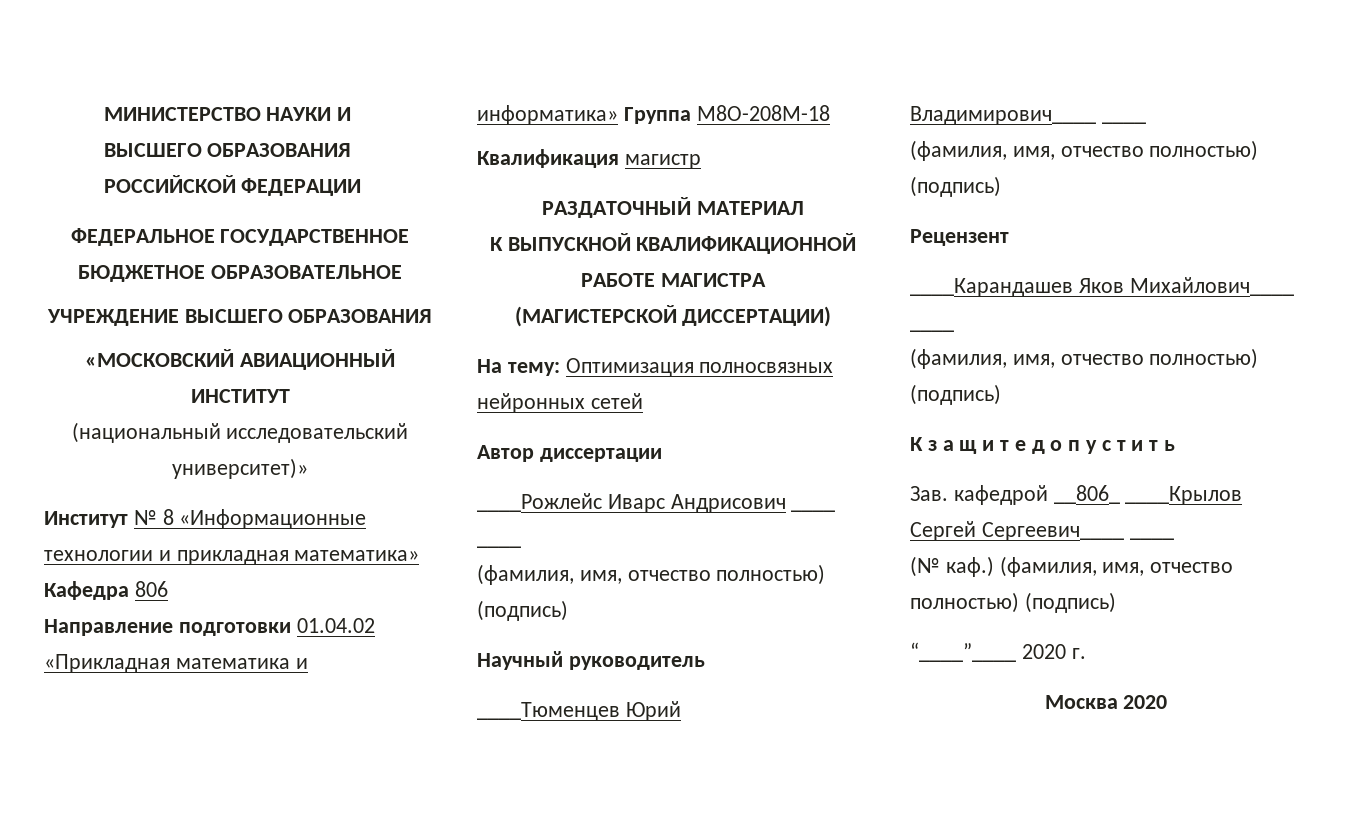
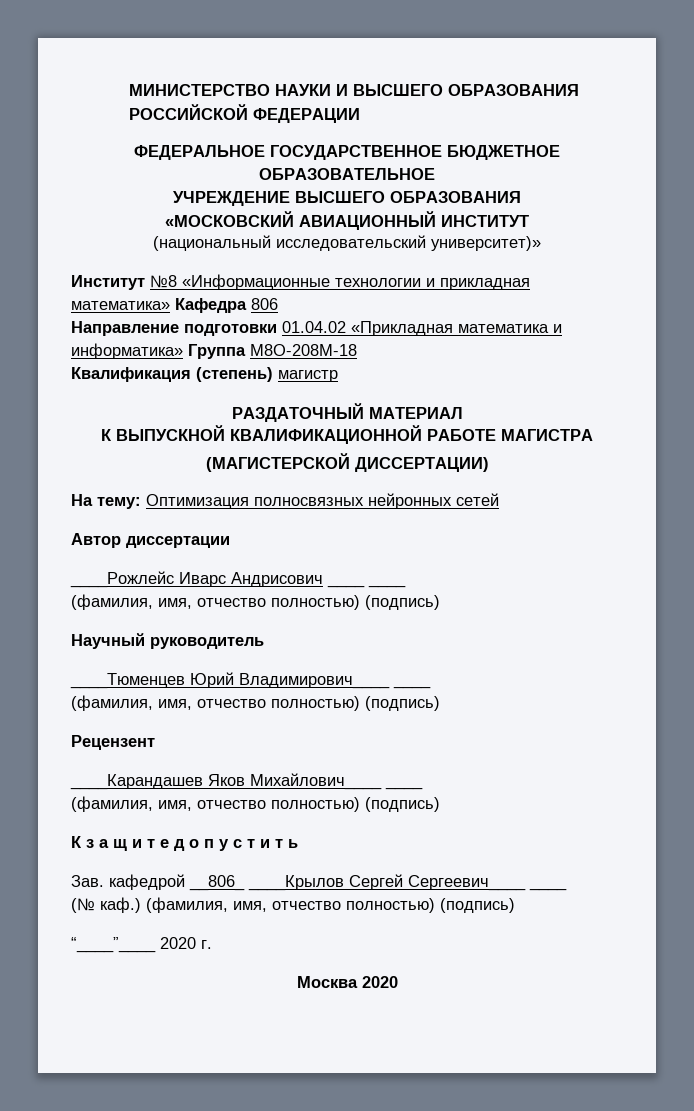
[133,509,174,525] № 8 -> [150,275,177,288] №8
(619, 158) none -> [196,367,273,382] (степень)

